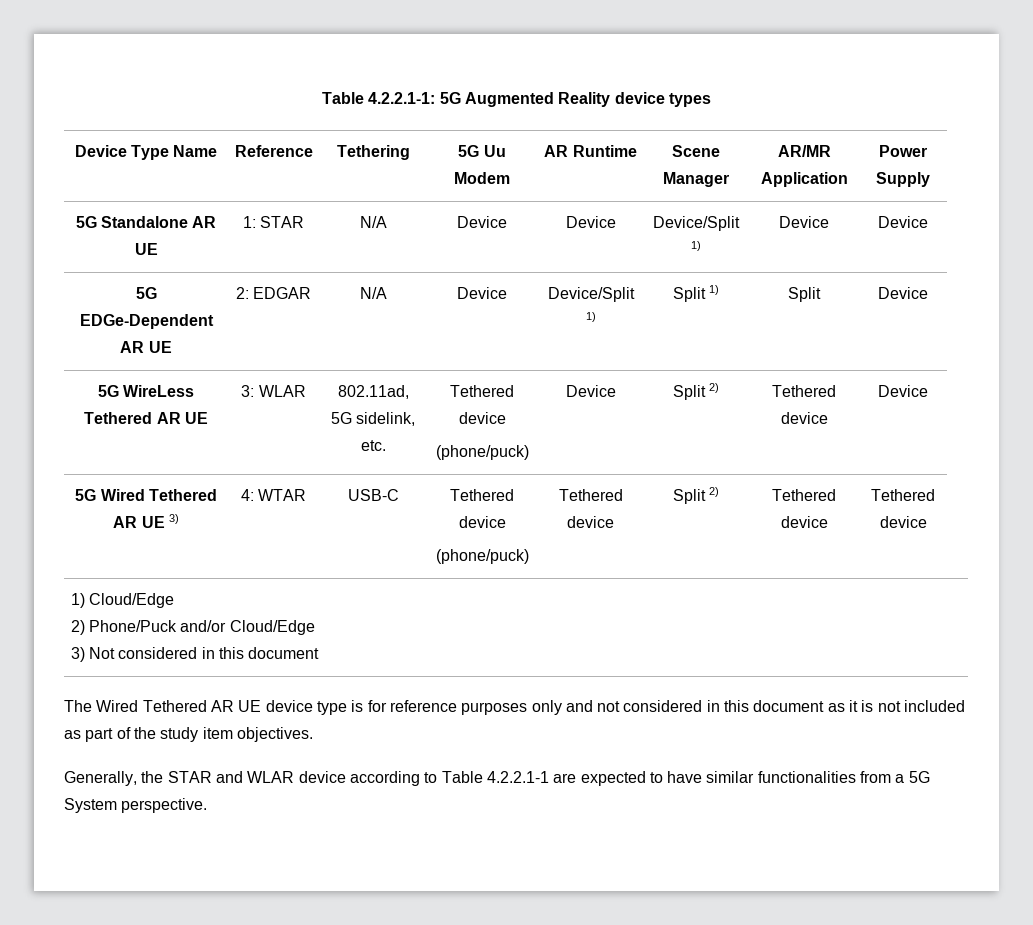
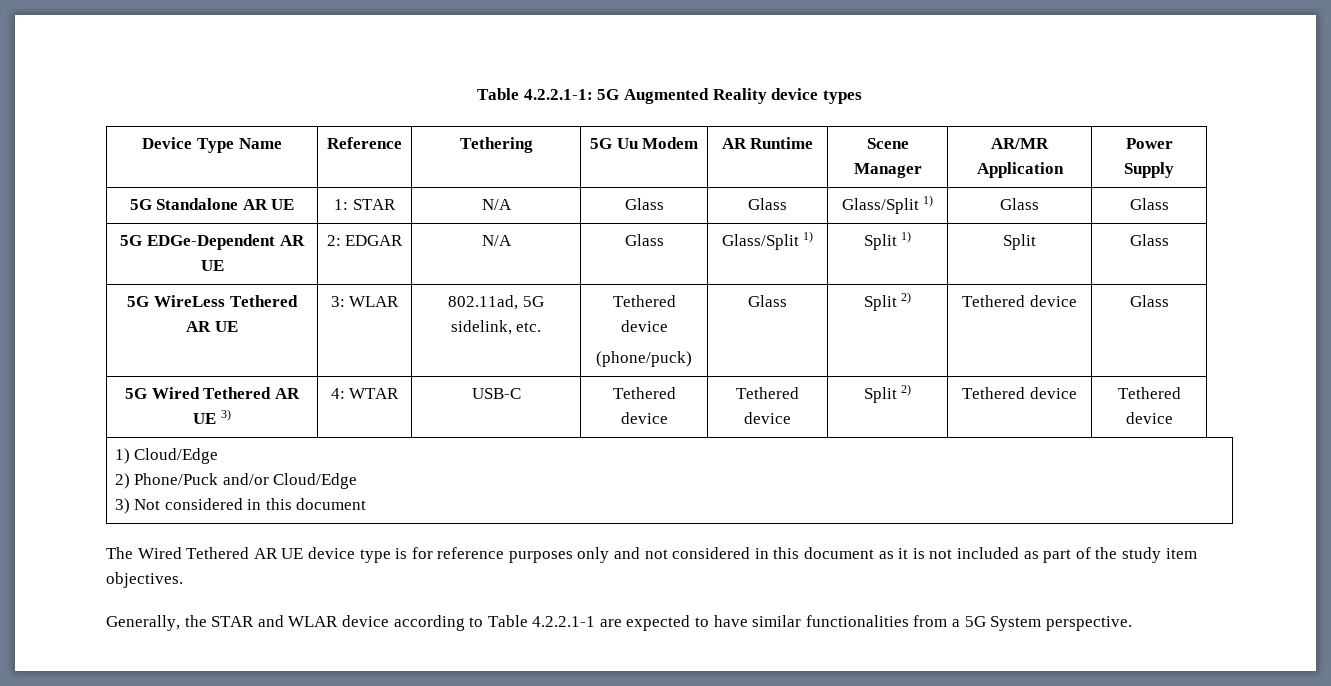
[457,216,507,228] [565,216,616,228] [653,216,740,231] [691,241,701,251] [779,216,829,228] [878,216,928,228] Device | Device | Device/Split 1) | Device | Device -> [624,198,664,210] [748,198,787,210] [841,195,934,214] [1000,198,1039,210] [1129,198,1169,210] Glass | Glass | Glass/Split 1) | Glass | Glass
[457,287,507,299] [547,287,635,302] Device | Device/Split -> [624,234,664,246] [721,234,799,250] Glass | Glass/Split
[878,287,928,299] Device -> [1129,234,1169,246] Glass
[565,385,616,397] [672,383,720,400] [772,385,836,397] [780,412,828,424] [878,385,928,397] Device | Split 2) | Tethered device | Device -> [748,295,787,307] [863,292,912,311] [962,295,1077,307] [1129,295,1169,307] Glass | Split 2) | Tethered device | Glass
[435,549,529,564] // (phone/puck) -> (668, 418) none

